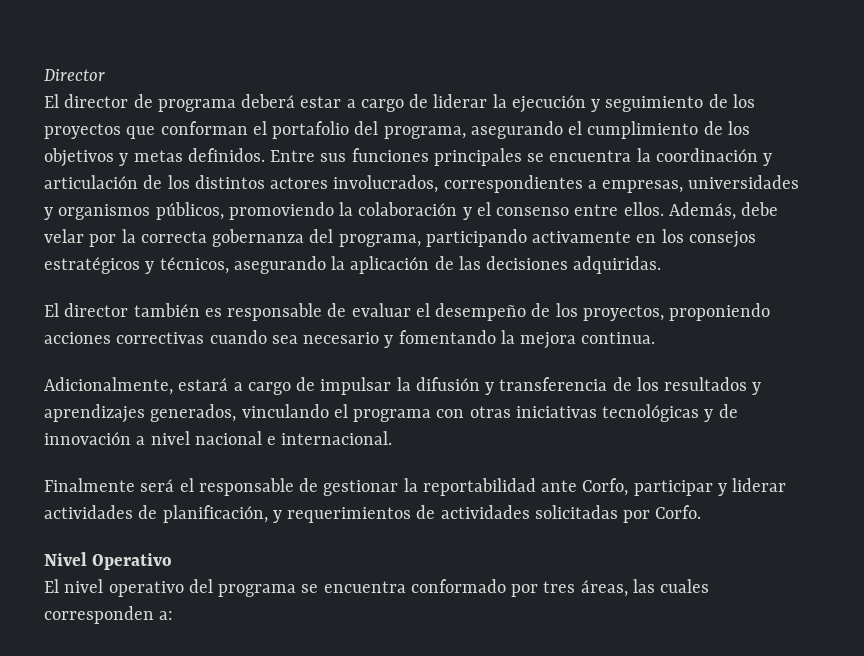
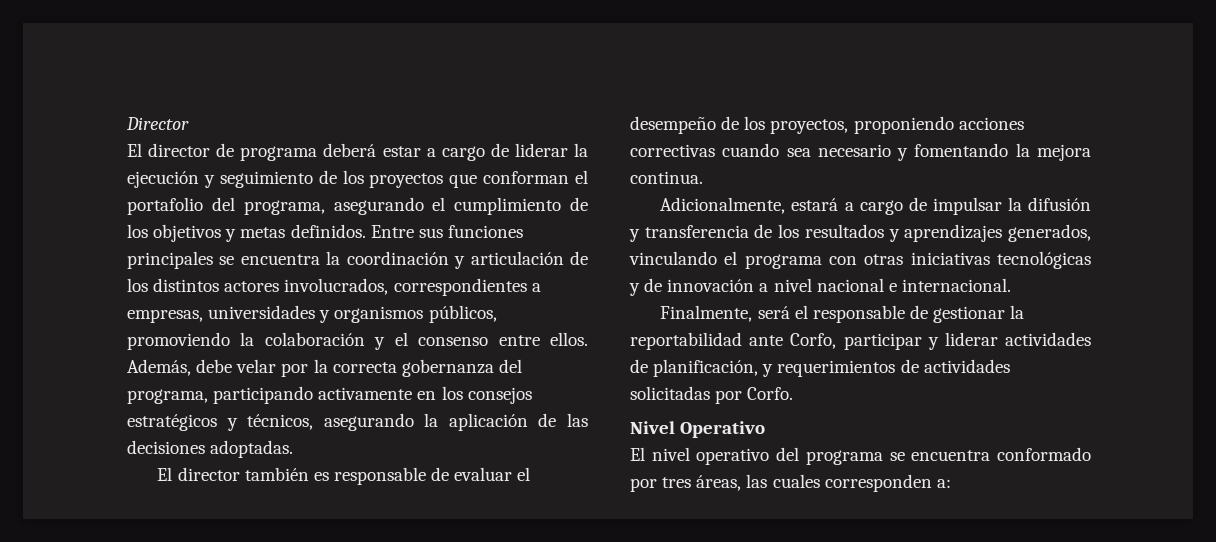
[573,256,662,274] adquiridas. -> [210,440,294,458] adoptadas.
[44,478,135,492] Finalmente -> [660,305,753,322] Finalmente,

